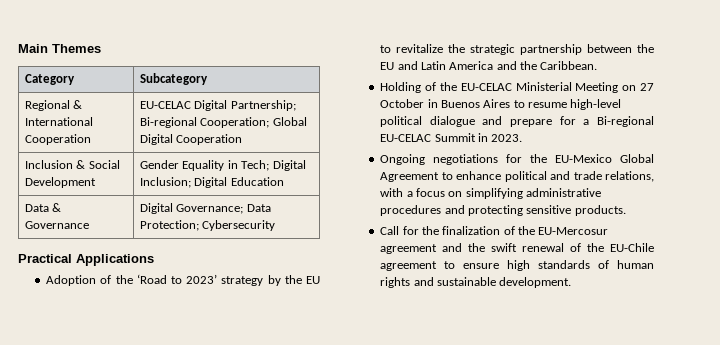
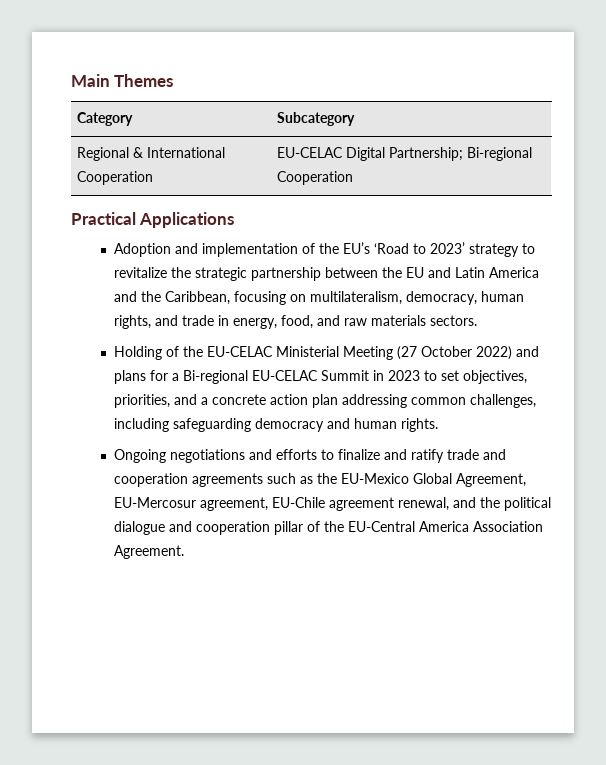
[200,117,307,128] [140,134,243,145] [25,160,120,169] [25,177,97,188] [140,160,306,171] [140,177,284,188] [25,203,62,212] [25,221,90,229] [140,203,271,214] [140,220,276,231] Cooperation; Global Digital Cooperation // Inclusion & Social Development | Gender Equality in Tech; Digital Inclusion; Digital Education // Data & Governance | Digital Governance; Data Protection; Cybersecurity -> [276,171,353,185] Cooperation
[100,275,133,284] of the -> [174,242,370,257] and implementation of the EU’s
[267,275,320,286] by the EU -> (519, 250) none
[540,61,598,70] Caribbean. -> [164,291,524,305] [113,315,477,329] Caribbean, focusing on multilateralism, democracy, human rights, and trade in energy, food, and raw materials sectors.
[622,83,654,91] [380,99,622,110] [380,116,553,127] on 27 October in Buenos Aires to resume high-level political dialogue and prepare -> [396,346,539,360] [113,370,146,384] (27 October 2022) and plans
[491,134,523,142] [380,154,654,165] [380,171,654,182] [380,188,602,199] [380,205,626,216] [380,226,609,235] [380,243,654,254] [380,260,654,271] [380,277,572,288] 2023. // Ongoing negotiations for the EU-Mexico Global Agreement to enhance political and trade relations, with a focus on simplifying administrative procedures and protecting sensitive products. // Call for the finalization of the EU-Mercosur agreement and the swift renewal of the EU-Chile agreement to ensure high standards of human rights and sustainable development. -> [387,370,527,384] [113,394,536,408] [113,418,438,432] [113,449,506,463] [113,473,526,487] [113,497,551,511] [113,521,543,535] [113,545,184,559] 2023 to set objectives, priorities, and a concrete action plan addressing common challenges, including safeguarding democracy and human rights. // Ongoing negotiations and efforts to finalize and ratify trade and cooperation agreements such as the EU-Mexico Global Agreement, EU-Mercosur agreement, EU-Chile agreement renewal, and the political dialogue and cooperation pillar of the EU-Central America Association Agreement.

